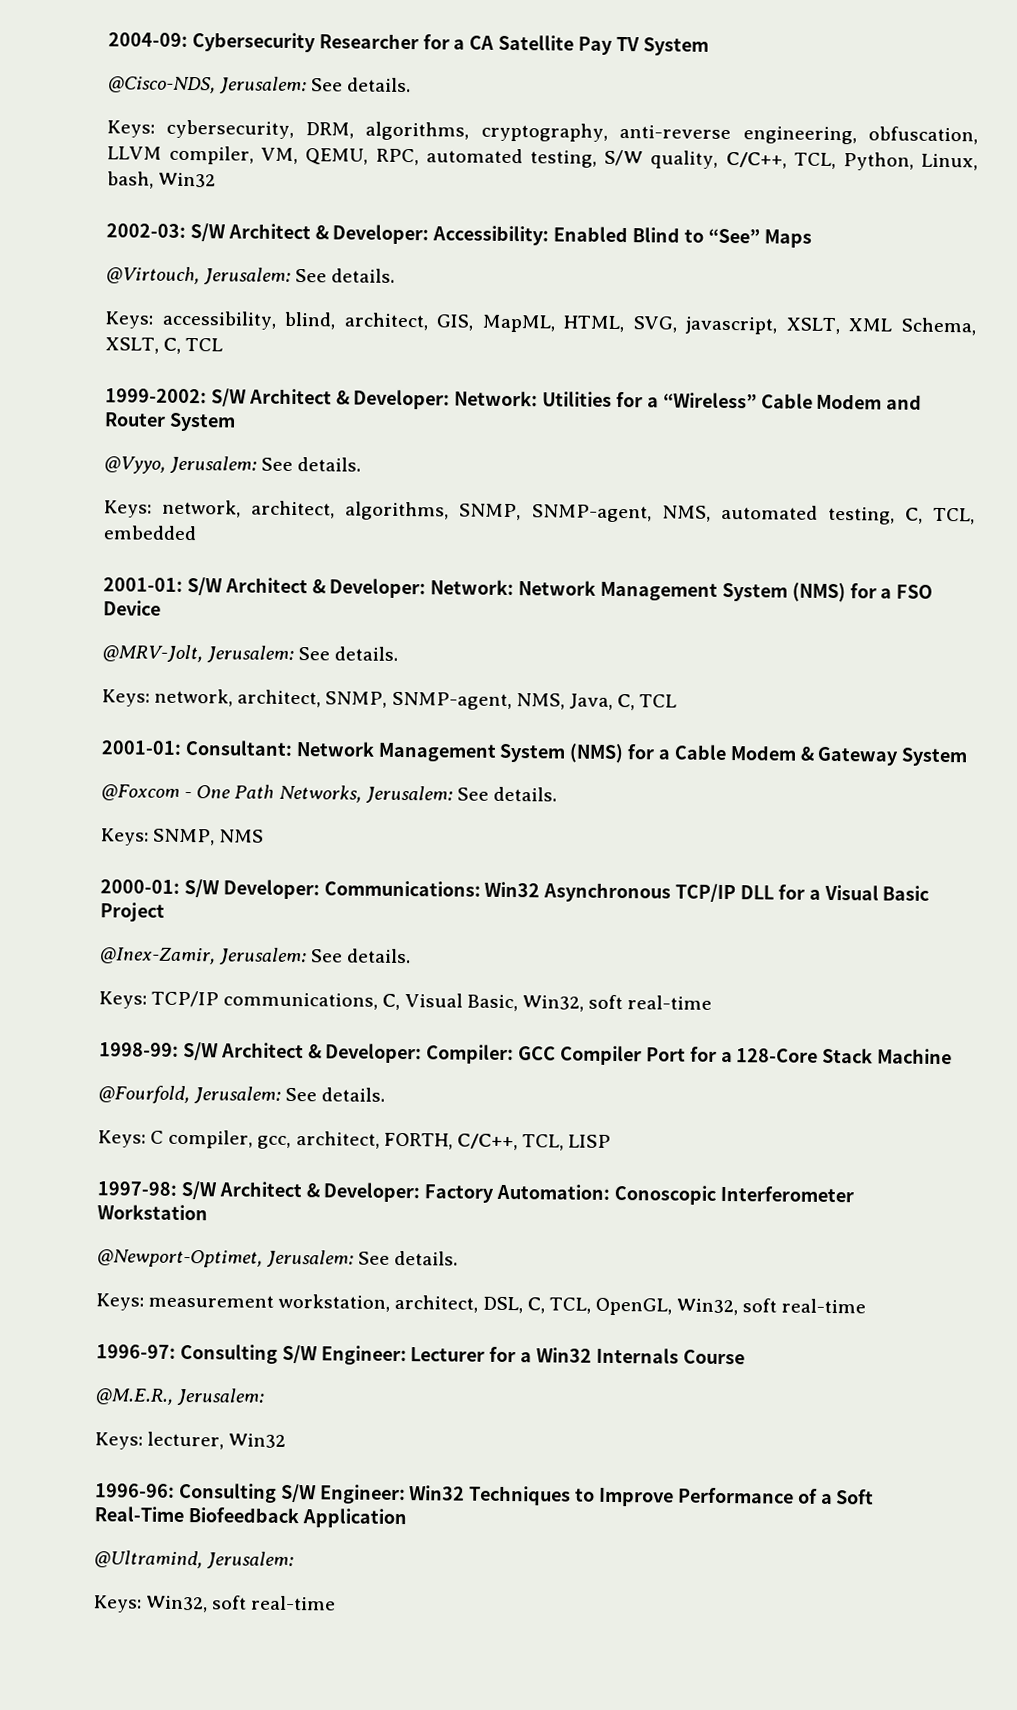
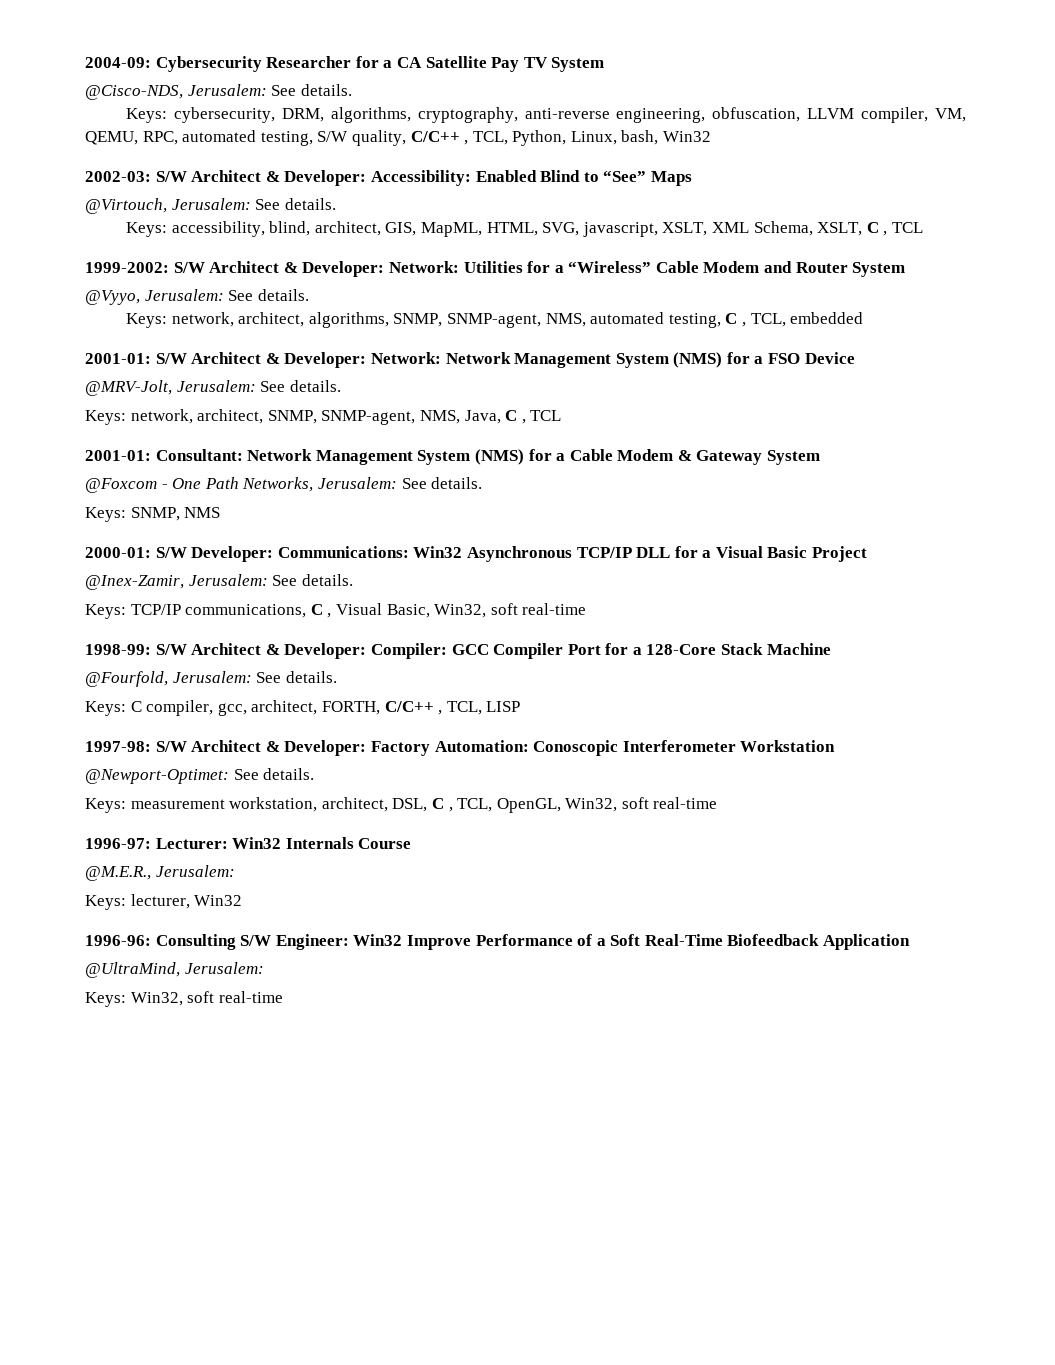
[725,151,787,169] C/C++, -> [410,131,469,145] C/C++ ,
[163,337,182,354] C, -> [866,222,888,236] C ,
[904,507,923,524] C, -> [725,313,746,327] C ,
[616,693,635,711] C, -> [505,410,526,424] C ,
[382,993,401,1011] C, -> [310,604,332,618] C ,
[456,1133,518,1151] C/C++, -> [384,701,443,715] C/C++ ,
[97,1249,355,1268] @Newport-Optimet, Jerusalem: -> [85,769,229,784] @Newport-Optimet:
[526,1297,545,1314] C, -> [431,798,453,812] C ,
[179,1343,533,1366] Consulting S/W Engineer: Lecturer for a -> [155,838,228,849] Lecturer:
[468,1485,596,1506] Techniques to -> (403, 940) none
[94,1550,203,1569] @Ultramind, -> [85,962,180,978] @UltraMind,

